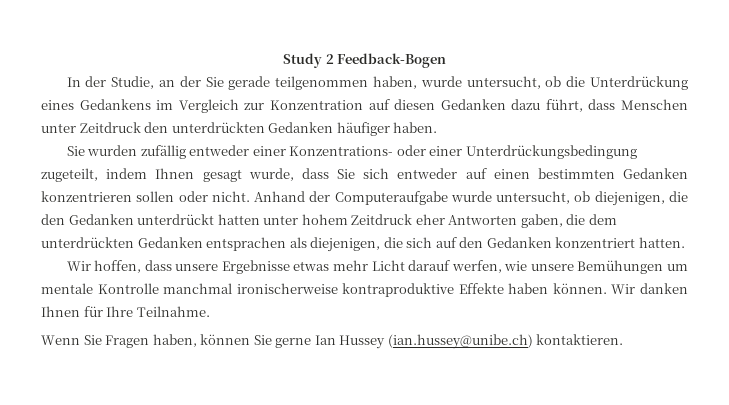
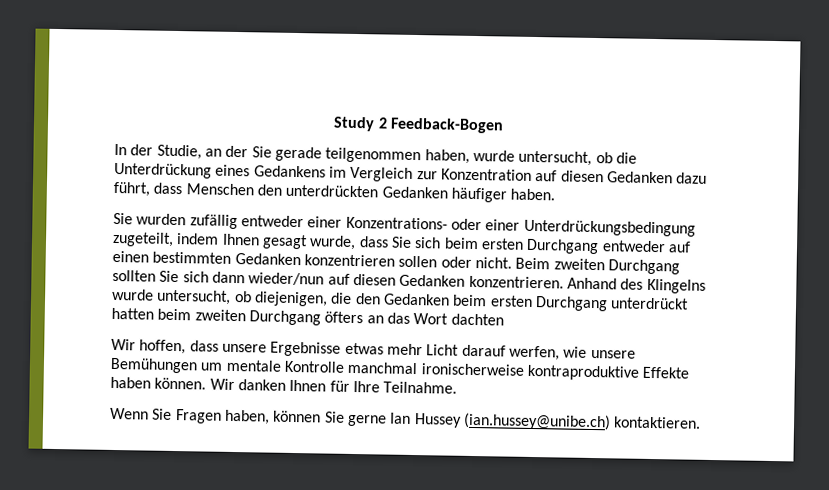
[41,122,141,133] unter Zeitdruck -> (254, 189) none
(390, 173) none -> [443,237,600,255] beim ersten Durchgang
[254,191,448,205] Anhand der Computeraufgabe -> [515,257,680,275] [112,269,706,294] Beim zweiten Durchgang sollten Sie sich dann wieder/nun auf diesen Gedanken konzentrieren. Anhand des Klingelns
[137,214,617,228] [41,237,685,252] unterdrückt hatten unter hohem Zeitdruck eher Antworten gaben, die dem unterdrückten Gedanken entsprachen als diejenigen, die sich auf den Gedanken konzentriert hatten. -> [452,294,690,312] [111,307,504,326] beim ersten Durchgang unterdrückt hatten beim zweiten Durchgang öfters an das Wort dachten

